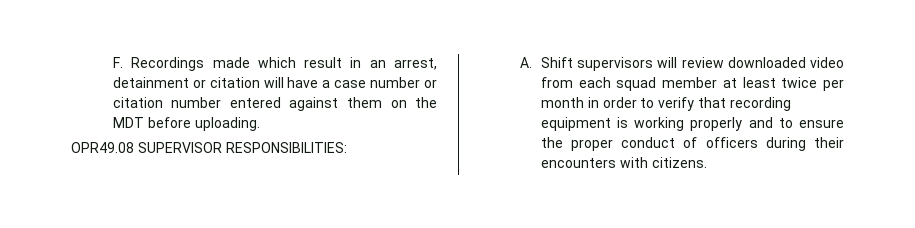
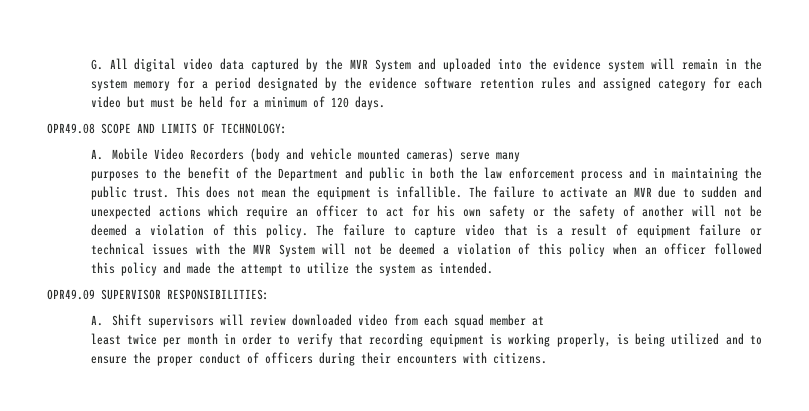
[112,57,437,71] [112,77,437,88] [112,97,437,111] [112,117,260,131] [71,142,134,153] F. Recordings made which result in an arrest, detainment or citation will have a case number or citation number entered against them on the MDT before uploading. // OPR49.08 -> [90,58,762,72] [90,77,763,91] [90,96,385,110] [47,123,287,134] [90,148,521,162] [90,167,762,181] [90,186,763,200] [90,205,762,219] [90,224,762,238] [90,243,762,257] [90,262,493,276] [47,289,95,300] G. All digital video data captured by the MVR System and uploaded into the evidence system will remain in the system memory for a period designated by the evidence software retention rules and assigned category for each video but must be held for a minimum of 120 days. // OPR49.08 SCOPE AND LIMITS OF TECHNOLOGY: // A. Mobile Video Recorders (body and vehicle mounted cameras) serve many // purposes to the benefit of the Department and public in both the law enforcement process and in maintaining the public trust. This does not mean the equipment is infallible. The failure to activate an MVR due to sudden and unexpected actions which require an officer to act for his own safety or the safety of another will not be deemed a violation of this policy. The failure to capture video that is a result of equipment failure or technical issues with the MVR System will not be deemed a violation of this policy when an officer followed this policy and made the attempt to utilize the system as intended. // OPR49.09
(737, 83) none -> (545, 321) //
[690,117,743,131] properly -> [556,333,720,347] properly, is being utilized

